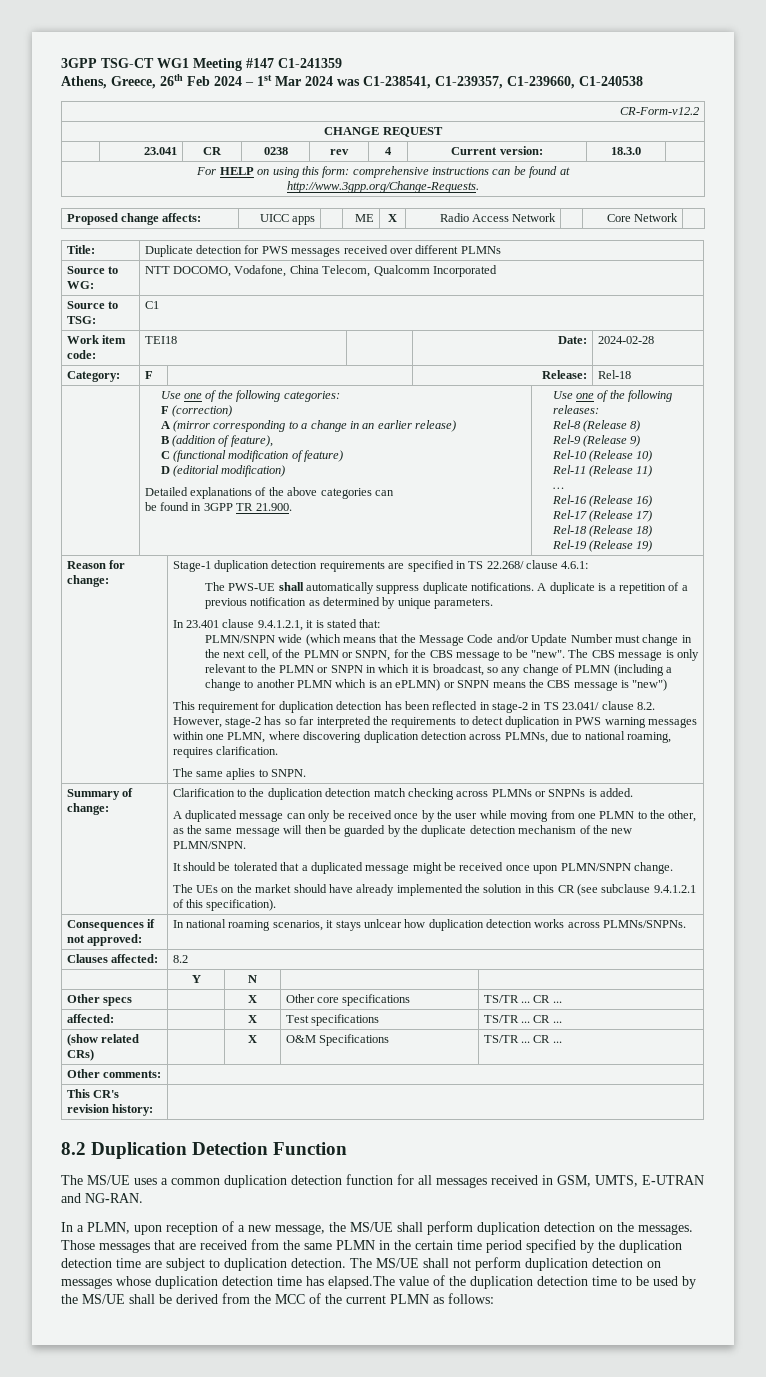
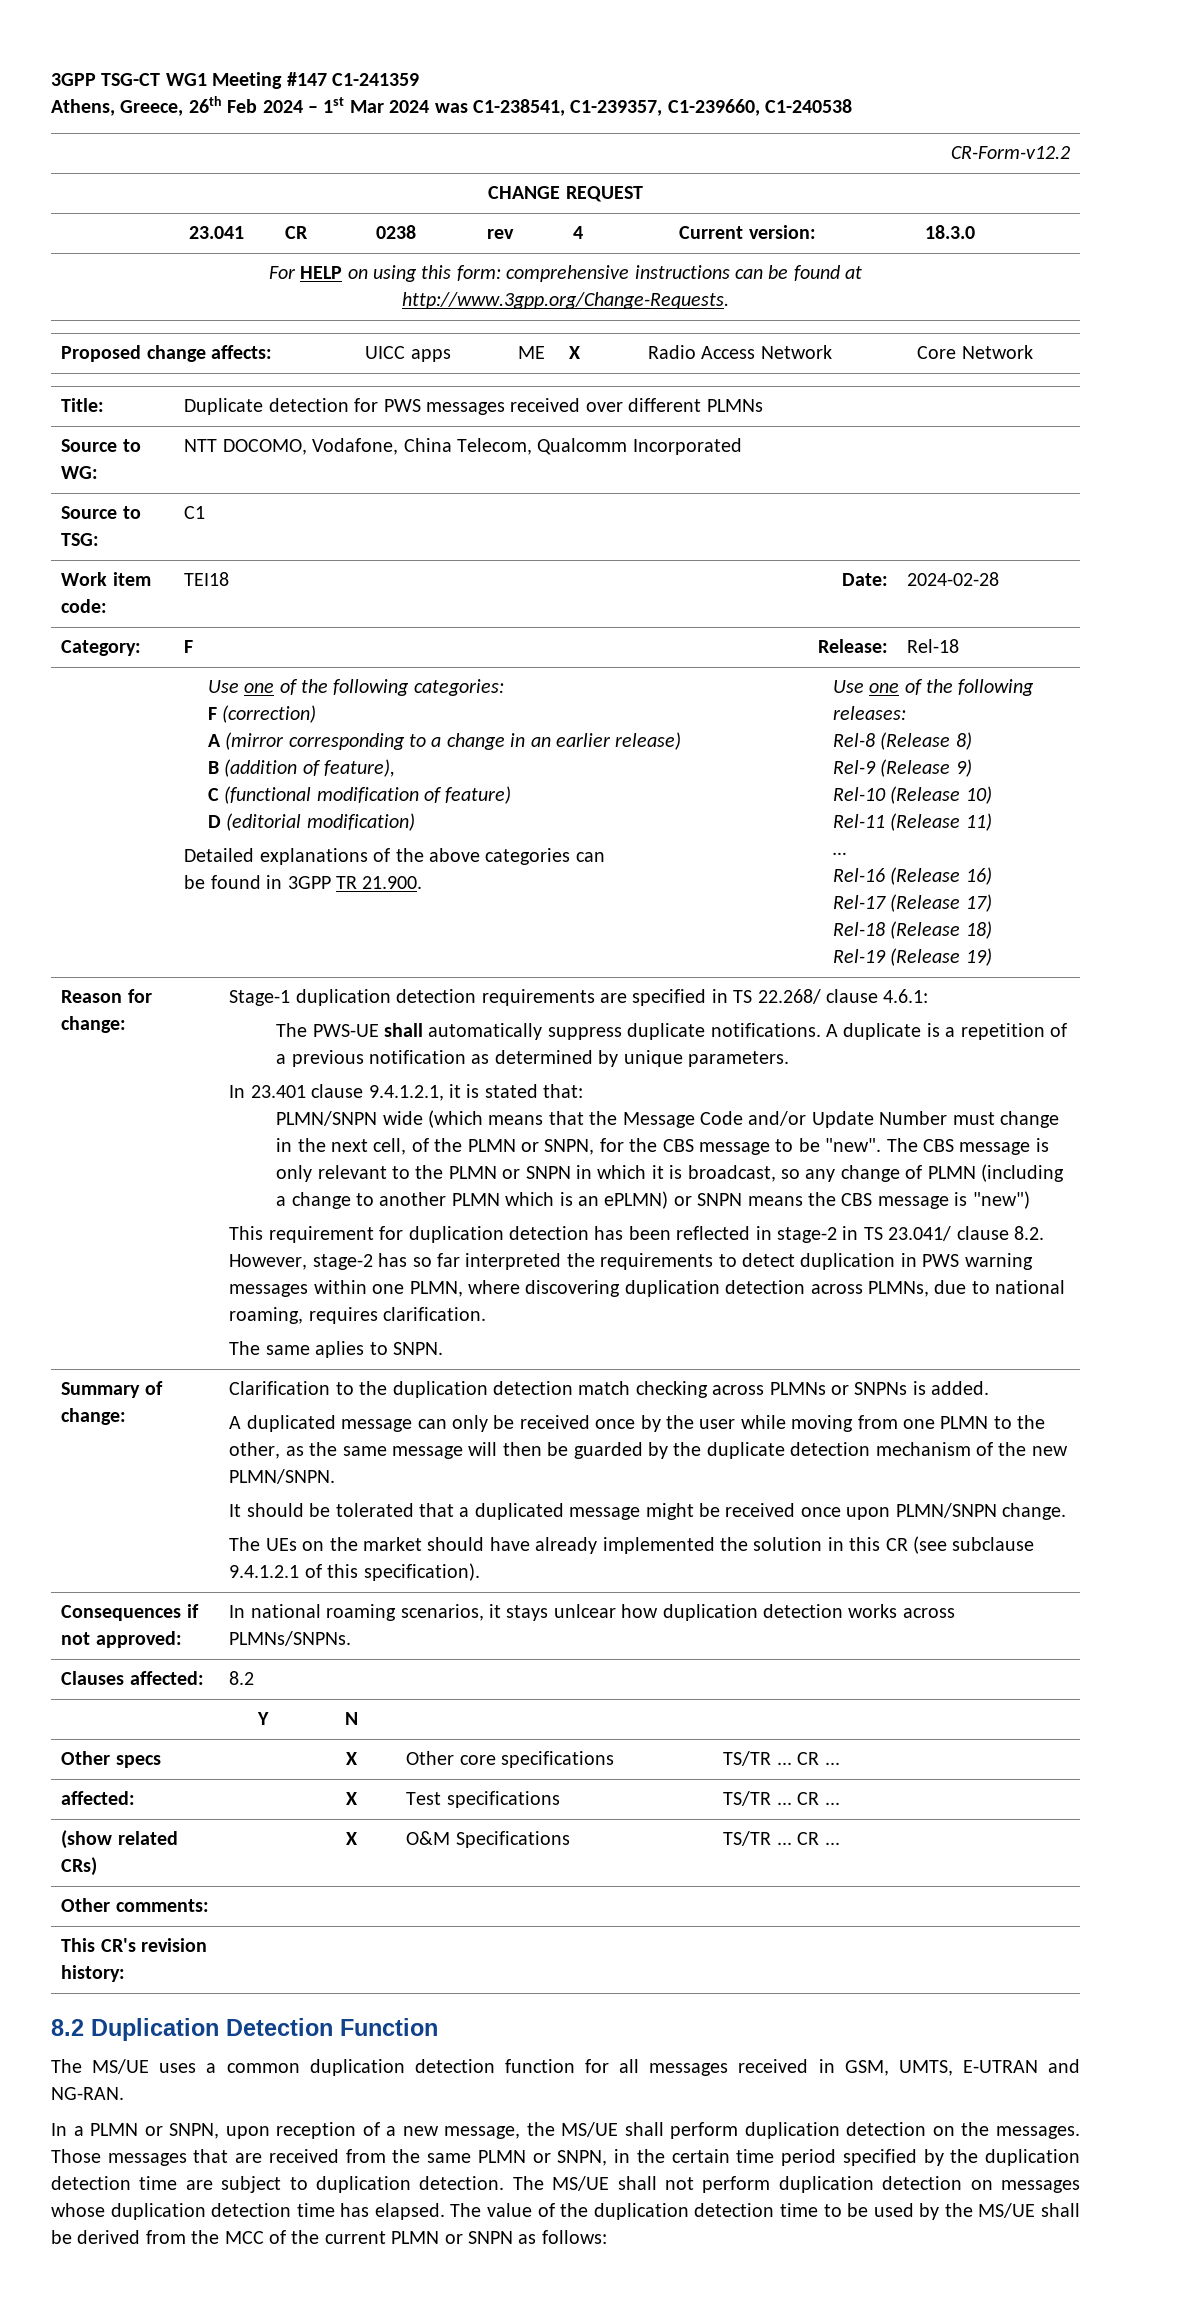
[87,1222,130,1234] PLMN, -> [90,2123,220,2139] PLMN or SNPN,
(375, 1245) none -> [532,2150,608,2166] or SNPN,
[328,1276,395,1289] elapsed.The -> [374,2203,482,2220] elapsed. The
(429, 1299) none -> [444,2231,513,2244] or SNPN

